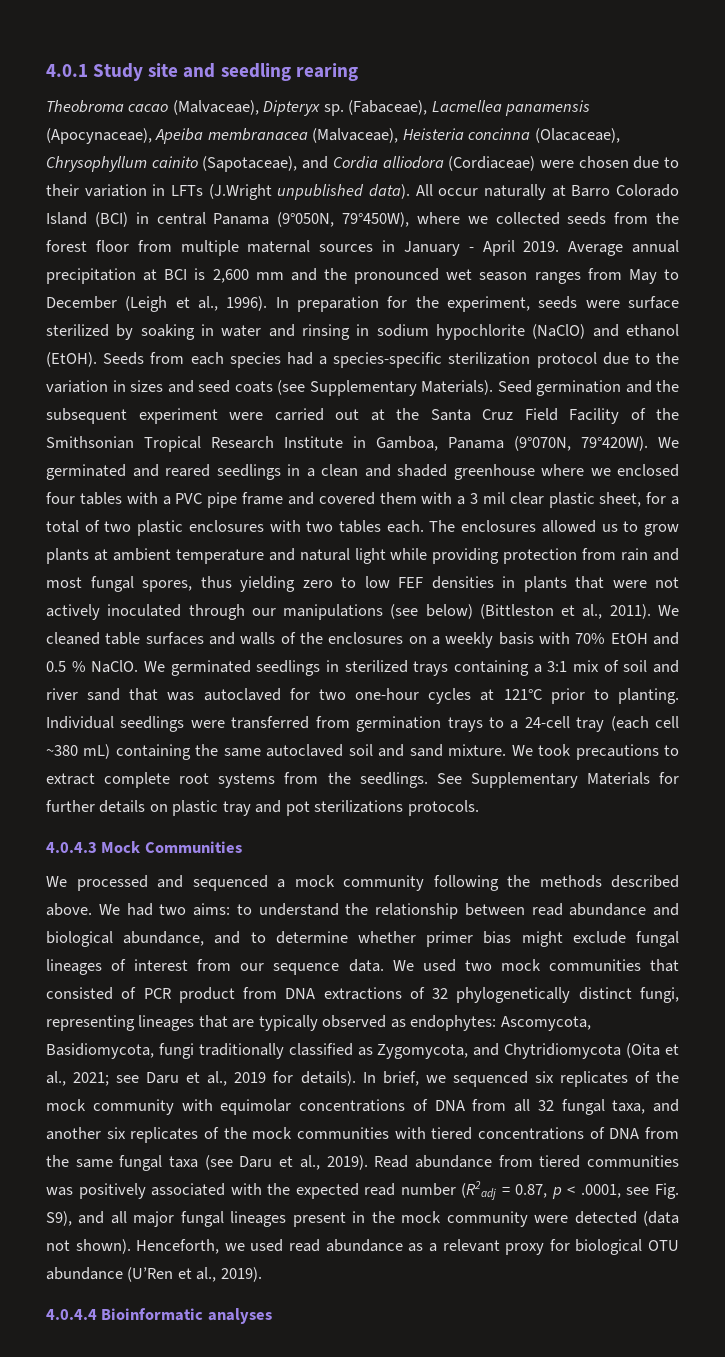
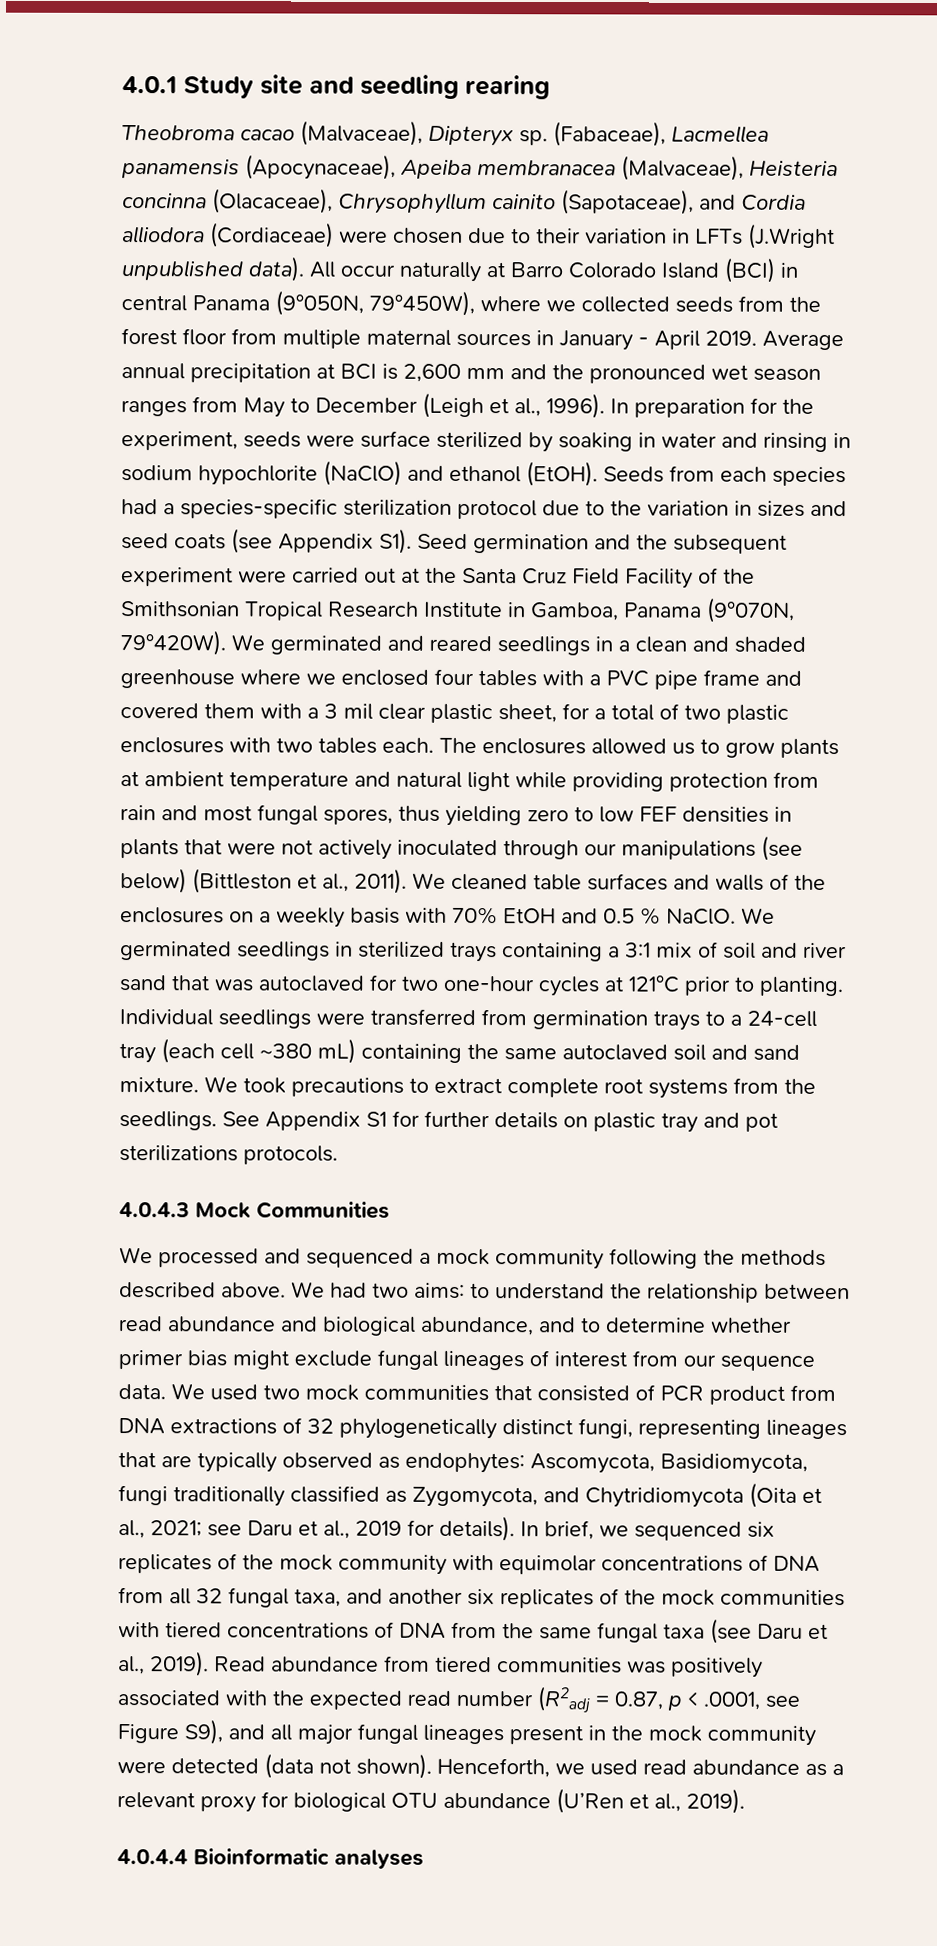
[309,380,493,396] Supplementary Materials). -> [278,528,412,554] Appendix S1).
[470,772,650,788] Supplementary Materials -> [265,1111,387,1131] Appendix S1
[655,1183,679,1199] Fig. -> [117,1724,179,1744] Figure

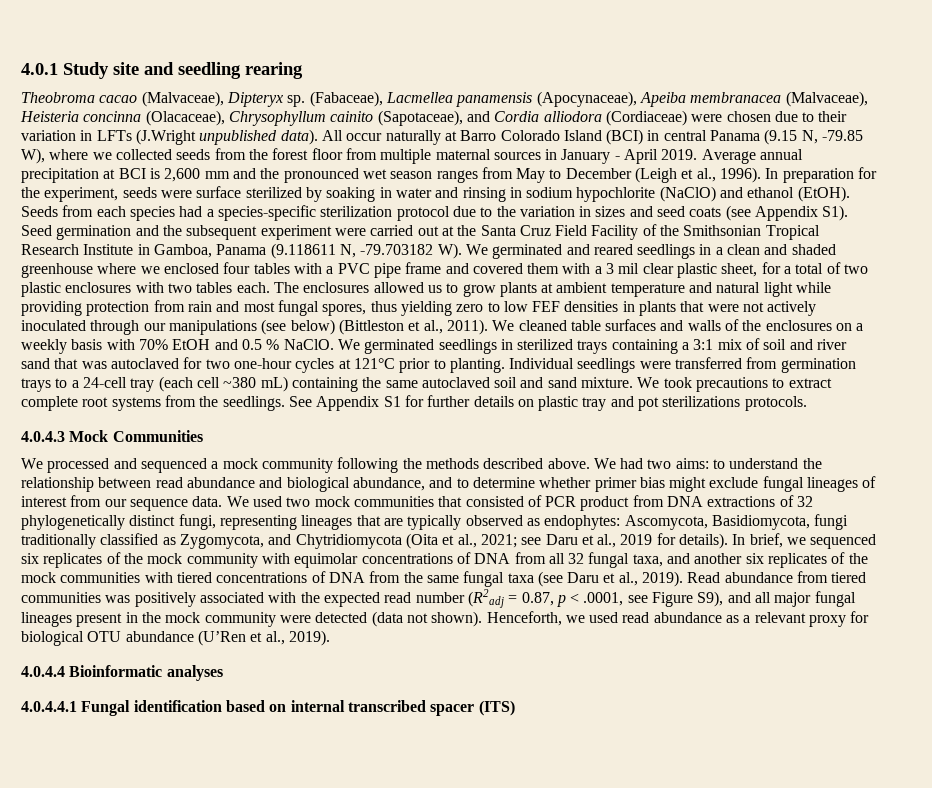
[275,290,475,317] (9°050N, 79°450W), -> [764,129,864,145] [21,148,45,164] (9.15 N, -79.85 W),
[706,597,795,623] [120,630,226,656] (9°070N, 79°420W). -> [270,243,462,259] (9.118611 N, -79.703182 W).
(424, 1859) none -> [21,700,515,716] // 4.0.4.4.1 Fungal identification based on internal transcribed spacer (ITS)

